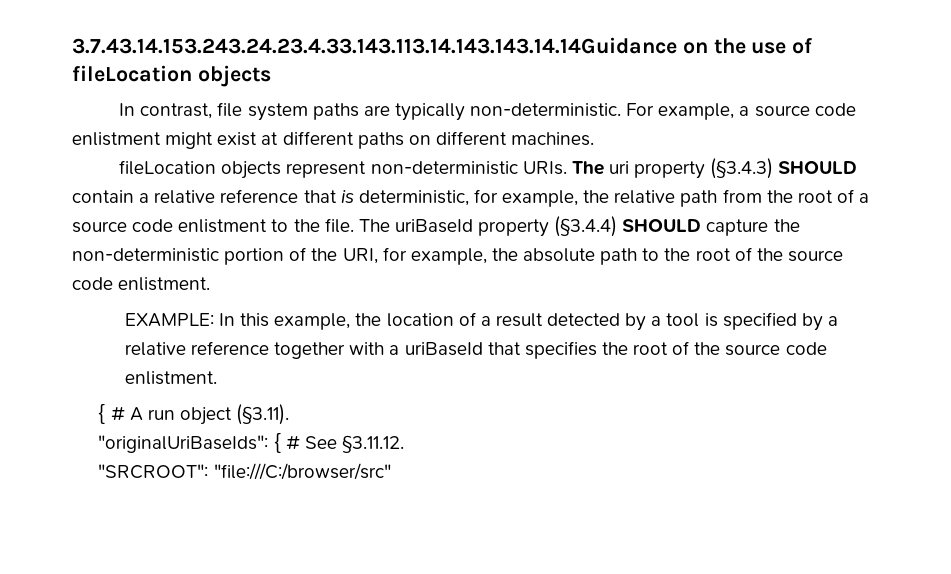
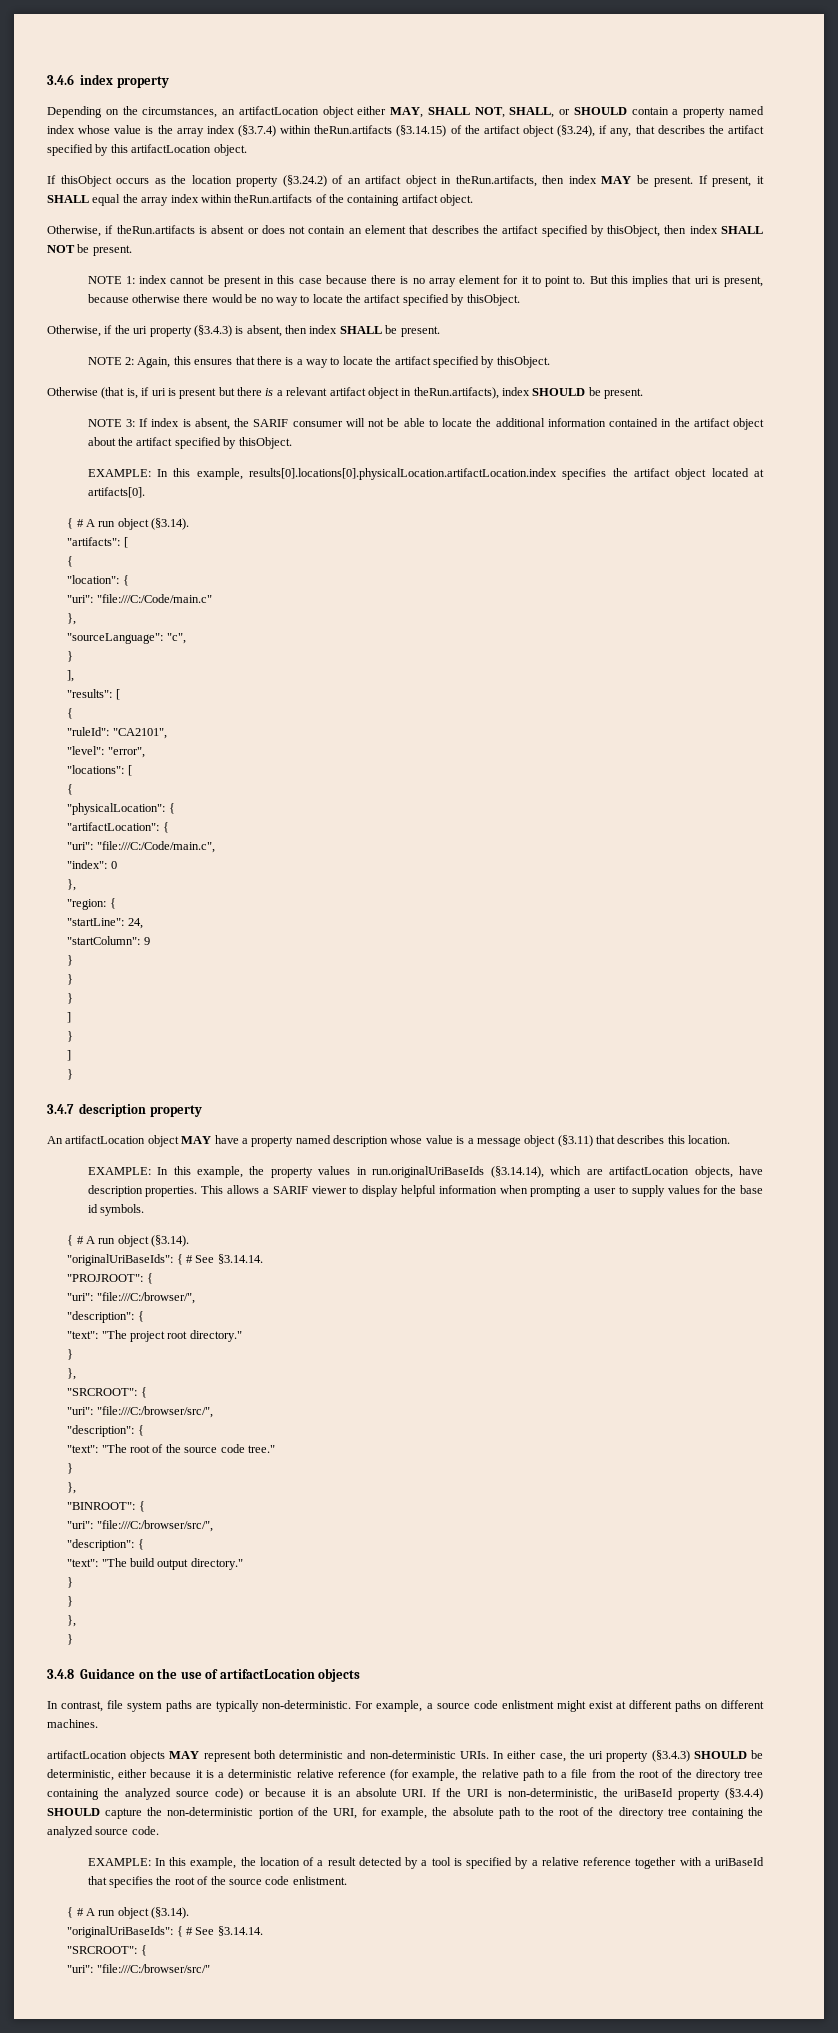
[72,37,677,54] 3.7.43.14.153.243.24.23.4.33.143.113.14.143.143.14.14Guidance -> [47,74,169,88] [47,106,764,118] [47,125,764,137] [47,144,247,156] [47,175,764,187] [47,194,474,206] [47,225,763,237] [47,244,132,256] [87,275,763,287] [87,294,520,306] [47,325,440,337] [87,356,550,368] [47,387,644,399] [87,418,764,430] [87,437,292,449] [87,468,764,480] [87,487,145,498] [67,518,190,530] [67,537,128,548] [67,556,74,567] [67,575,129,586] [67,594,212,603] [67,613,77,625] [67,633,186,644] [67,651,74,662] [67,670,75,682] [67,689,120,700] [67,708,74,719] [67,727,167,739] [67,746,145,758] [67,765,132,776] [67,784,74,795] [67,803,175,815] [67,822,169,833] [67,841,215,853] [67,860,117,869] [67,879,77,891] [67,898,116,910] [67,918,143,929] [67,936,150,945] [67,955,74,966] [67,974,74,985] [67,993,74,1004] [67,1012,72,1023] [67,1031,74,1042] [67,1050,72,1061] [67,1069,74,1080] [47,1103,202,1117] [47,1135,731,1147] [87,1166,763,1178] [87,1185,763,1197] [87,1204,145,1216] [67,1235,190,1247] [67,1254,263,1266] [67,1273,153,1284] [67,1292,195,1304] [67,1311,144,1323] [67,1330,242,1342] [67,1349,74,1360] [67,1368,77,1380] [67,1387,147,1398] [67,1406,213,1418] [67,1425,144,1437] [67,1444,275,1453] [67,1463,74,1474] [67,1482,77,1494] [67,1501,145,1512] [67,1520,213,1532] [67,1539,144,1551] [67,1558,243,1570] [67,1577,74,1588] [67,1596,74,1607] [67,1615,77,1627] [67,1634,74,1645] [47,1668,136,1679] 3.4.6 index property // Depending on the circumstances, an artifactLocation object either MAY, SHALL NOT, SHALL, or SHOULD contain a property named index whose value is the array index (§3.7.4) within theRun.artifacts (§3.14.15) of the artifact object (§3.24), if any, that describes the artifact specified by this artifactLocation object. // If thisObject occurs as the location property (§3.24.2) of an artifact object in theRun.artifacts, then index MAY be present. If present, it SHALL equal the array index within theRun.artifacts of the containing artifact object. // Otherwise, if theRun.artifacts is absent or does not contain an element that describes the artifact specified by thisObject, then index SHALL NOT be present. // NOTE 1: index cannot be present in this case because there is no array element for it to point to. But this implies that uri is present, because otherwise there would be no way to locate the artifact specified by thisObject. // Otherwise, if the uri property (§3.4.3) is absent, then index SHALL be present. // NOTE 2: Again, this ensures that there is a way to locate the artifact specified by thisObject. // Otherwise (that is, if uri is present but there is a relevant artifact object in theRun.artifacts), index SHOULD be present. // NOTE 3: If index is absent, the SARIF consumer will not be able to locate the additional information contained in the artifact object about the artifact specified by thisObject. // EXAMPLE: In this example, results[0].locations[0].physicalLocation.artifactLocation.index specifies the artifact object located at artifacts[0]. // { # A run object (§3.14). // "artifacts": [ // { // "location": { // "uri": "file:///C:/Code/main.c" // }, // "sourceLanguage": "c", // } // ], // "results": [ // { // "ruleId": "CA2101", // "level": "error", // "locations": [ // { // "physicalLocation": { // "artifactLocation": { // "uri": "file:///C:/Code/main.c", // "index": 0 // }, // "region: { // "startLine": 24, // "startColumn": 9 // } // } // } // ] // } // ] // } // 3.4.7 description property // An artifactLocation object MAY have a property named description whose value is a message object (§3.11) that describes this location. // EXAMPLE: In this example, the property values in run.originalUriBaseIds (§3.14.14), which are artifactLocation objects, have description properties. This allows a SARIF viewer to display helpful information when prompting a user to supply values for the base id symbols. // { # A run object (§3.14). // "originalUriBaseIds": { # See §3.14.14. // "PROJROOT": { // "uri": "file:///C:/browser/", // "description": { // "text": "The project root directory." // } // }, // "SRCROOT": { // "uri": "file:///C:/browser/src/", // "description": { // "text": "The root of the source code tree." // } // }, // "BINROOT": { // "uri": "file:///C:/browser/src/", // "description": { // "text": "The build output directory." // } // } // }, // } // 3.4.8 Guidance
[72,65,192,82] fileLocation -> [219,1669,315,1679] artifactLocation
[119,158,858,179] [72,189,498,206] fileLocation objects represent non-deterministic URIs. The uri property (§3.4.3) SHOULD contain a relative reference that is deterministic, for -> [47,1750,764,1762] [47,1769,409,1781] artifactLocation objects MAY represent both deterministic and non-deterministic URIs. In either case, the uri property (§3.4.3) SHOULD be deterministic, either because it is a deterministic relative reference (for
(718, 198) none -> [548,1769,588,1778] to a file
[859,193,870,203] [72,218,390,233] a source code enlistment to the file. The -> [676,1769,764,1781] [47,1788,619,1800] the directory tree containing the analyzed source code) or because it is an absolute URI. If the URI is non-deterministic, the
[787,250,843,262] [72,277,211,291] source code enlistment. -> [618,1807,763,1819] [47,1826,159,1838] directory tree containing the analyzed source code.
[236,404,290,425] [98,433,404,453] [98,463,391,480] (§3.11). // "originalUriBaseIds": { # See §3.11.12. // "SRCROOT": "file:///C:/browser/src" -> [151,1907,190,1919] [67,1926,263,1938] [67,1945,147,1956] [67,1964,210,1973] (§3.14). // "originalUriBaseIds": { # See §3.14.14. // "SRCROOT": { // "uri": "file:///C:/browser/src/"

